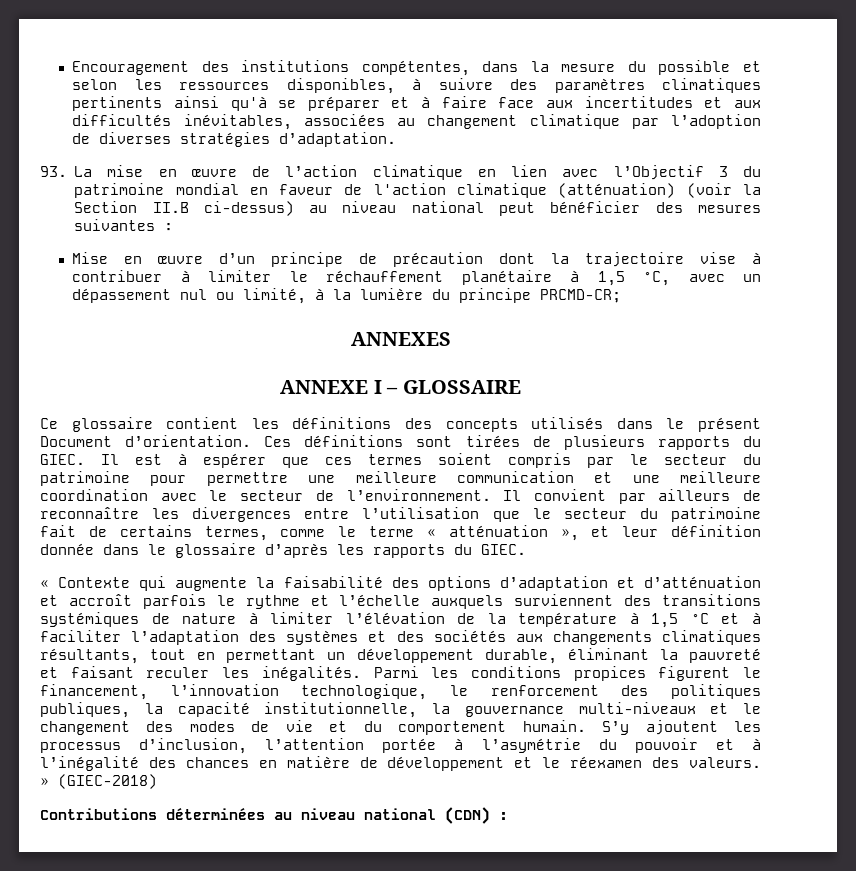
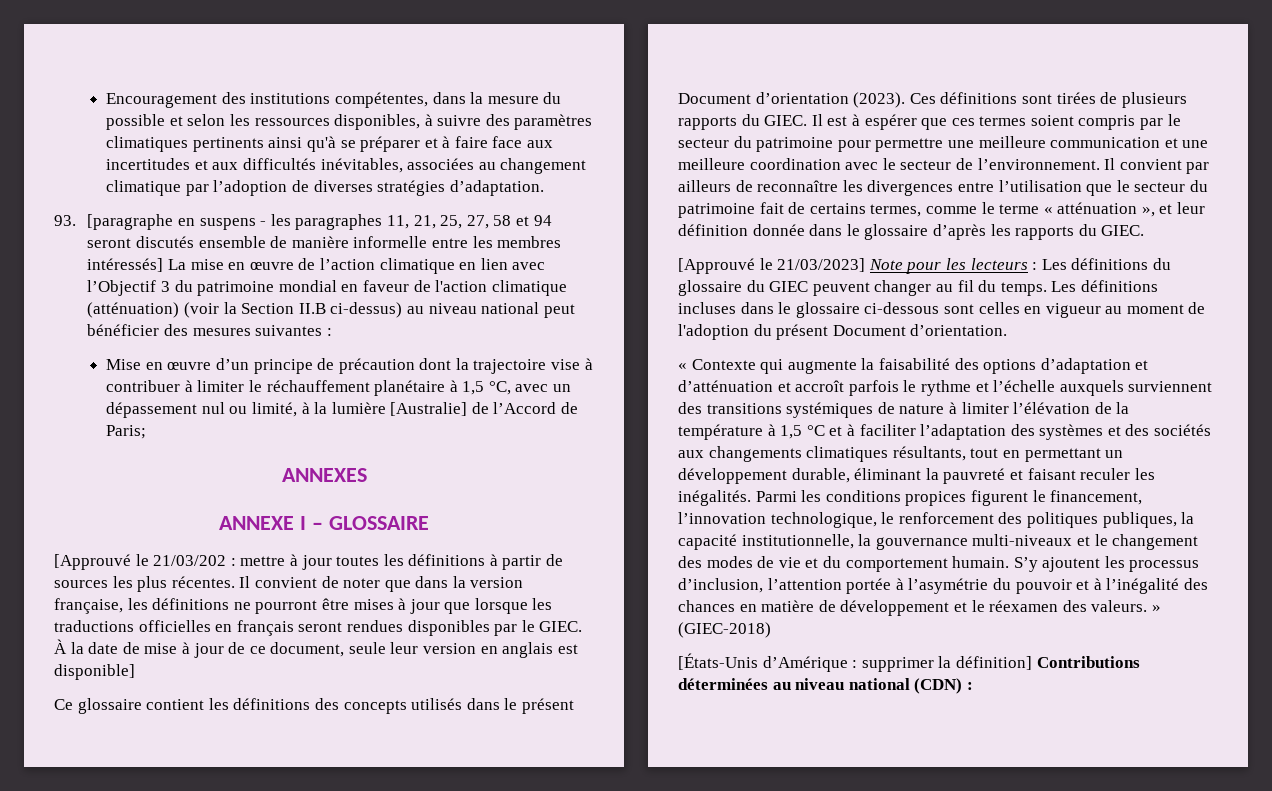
(67, 171) none -> [87,214,552,230] [87,236,562,248] [87,258,164,272] [paragraphe en suspens - les paragraphes 11, 21, 25, 27, 58 et 94 seront discutés ensemble de manière informelle entre les membres intéressés]
[432,288,622,303] du principe PRCMD-CR; -> [390,402,579,416] [106,425,147,439] [Australie] de l’Accord de Paris;
(521, 387) none -> [54,554,564,570] [54,576,524,592] [54,598,553,614] [54,620,583,636] [54,639,578,658] [54,664,135,680] // [Approuvé le 21/03/202 : mettre à jour toutes les définitions à partir de sources les plus récentes. Il convient de noter que dans la version française, les définitions ne pourront être mises à jour que lorsque les traductions officielles en français seront rendues disponibles par le GIEC. À la date de mise à jour de ce document, seule leur version en anglais est disponible]
[125,435,252,447] d’orientation. -> [755,92,906,108] d’orientation (2023).
(526, 549) none -> [678,258,1171,274] [678,280,1158,296] [678,302,1206,318] [678,324,1008,340] // [Approuvé le 21/03/2023] Note pour les lecteurs : Les définitions du glossaire du GIEC peuvent changer au fil du temps. Les définitions incluses dans le glossaire ci-dessous sont celles en vigueur au moment de l'adoption du présent Document d’orientation.
(157, 781) none -> [678,653,1032,672] [États-Unis d’Amérique : supprimer la définition]

